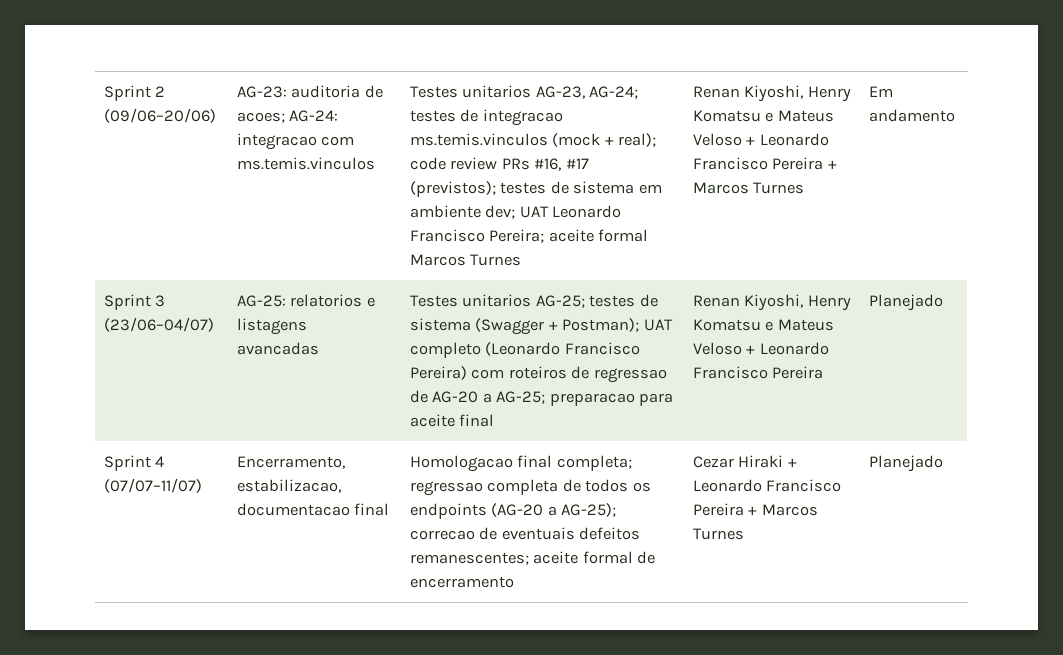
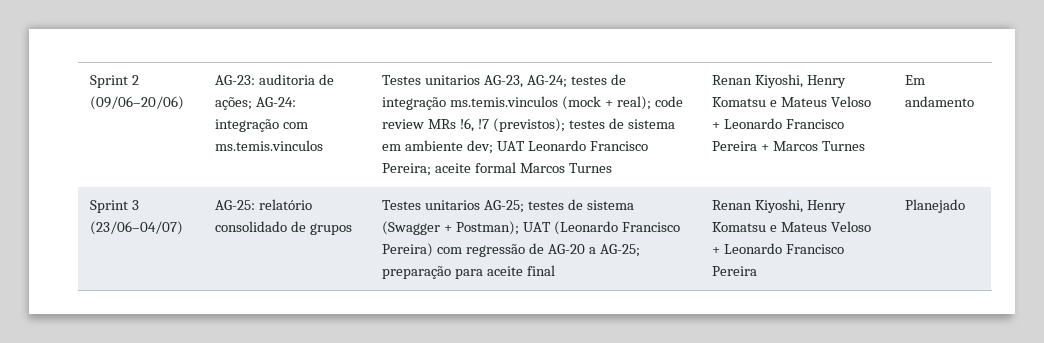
[236,110,339,123] [236,133,317,150] acoes; AG-24: integracao -> [215,97,297,110] [215,119,280,132] ações; AG-24: integração
[482,109,563,126] integracao -> [382,97,447,110] integração
[501,158,589,171] PRs #16, #17 -> [428,118,489,132] MRs !6, !7
[290,294,375,307] [236,318,307,335] [236,342,319,355] relatorios e listagens avancadas -> [259,199,313,210] [215,221,353,235] relatório consolidado de grupos
[409,342,481,358] completo -> (551, 227) none
[508,366,667,383] roteiros de regressao -> [466,244,526,257] regressão
[549,393,635,406] preparacao -> [382,266,452,279] preparação
[103,455,165,471] [103,478,202,493] [236,456,345,469] [236,479,341,493] [236,503,390,516] [409,455,632,472] [409,479,651,496] [409,503,617,519] [409,527,641,540] [409,551,656,565] [409,576,514,588] [692,455,797,468] [692,479,842,492] [692,503,818,516] [692,528,744,540] [868,455,943,472] // Sprint 4 (07/07–11/07) | Encerramento, estabilizacao, documentacao final | Homologacao final completa; regressao completa de todos os endpoints (AG-20 a AG-25); correcao de eventuais defeitos remanescentes; aceite formal de encerramento | Cezar Hiraki + Leonardo Francisco Pereira + Marcos Turnes | Planejado -> (966, 206) none

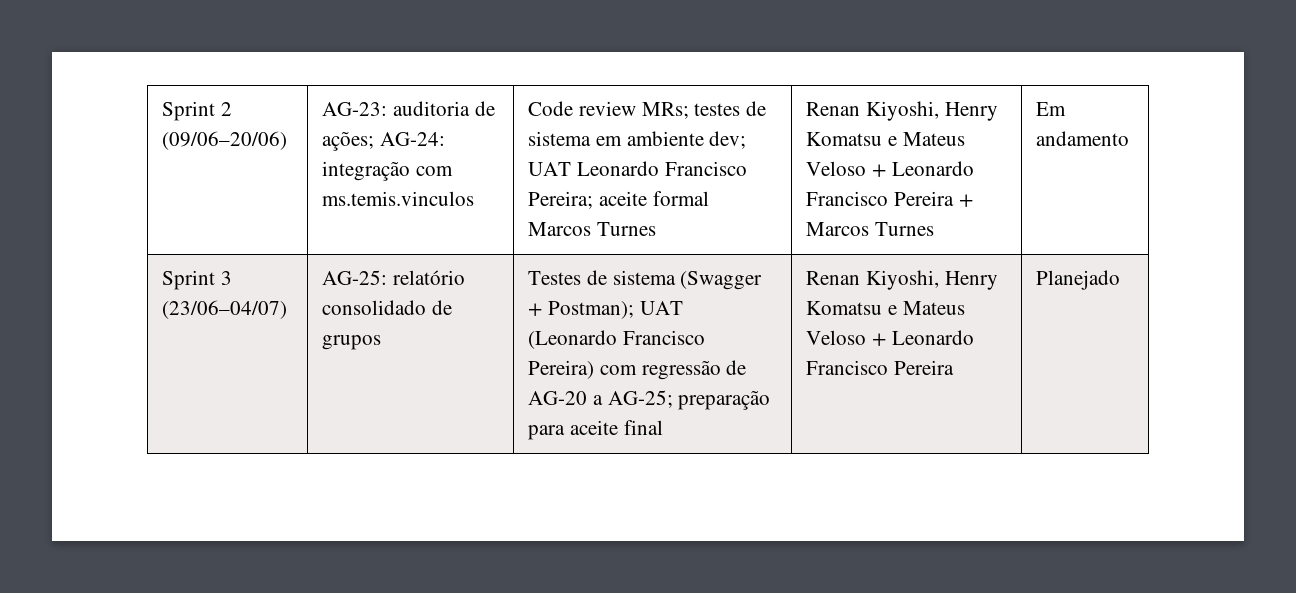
[382,74,626,88] [382,96,683,110] [382,118,565,132] Testes unitarios AG-23, AG-24; testes de integração ms.temis.vinculos (mock + real); code review MRs !6, !7 (previstos); -> [528,101,689,119] Code review MRs;
[425,200,564,213] unitarios AG-25; testes -> (582, 278) none

